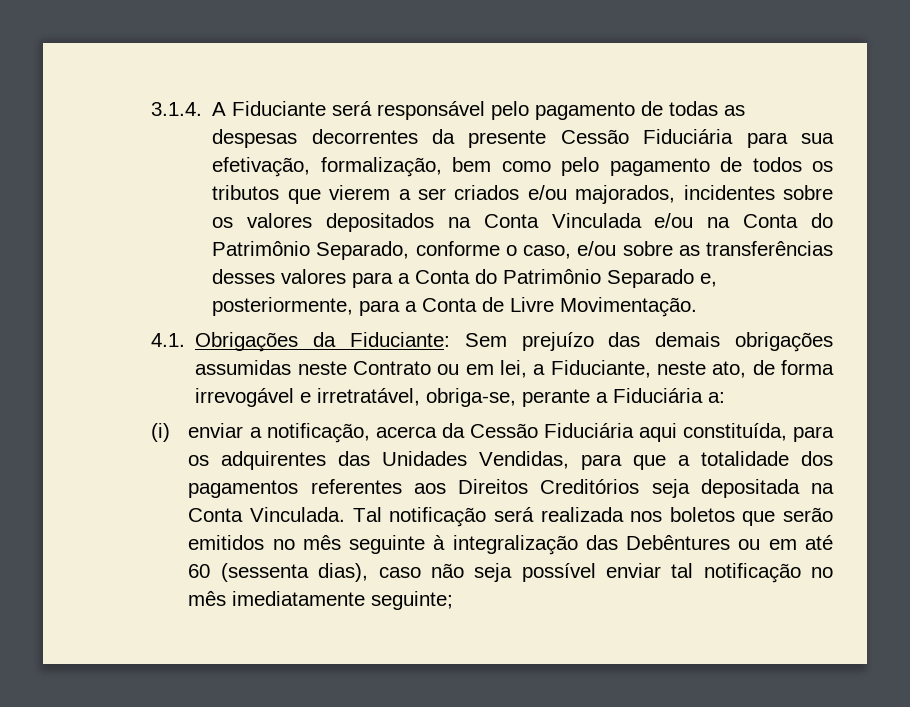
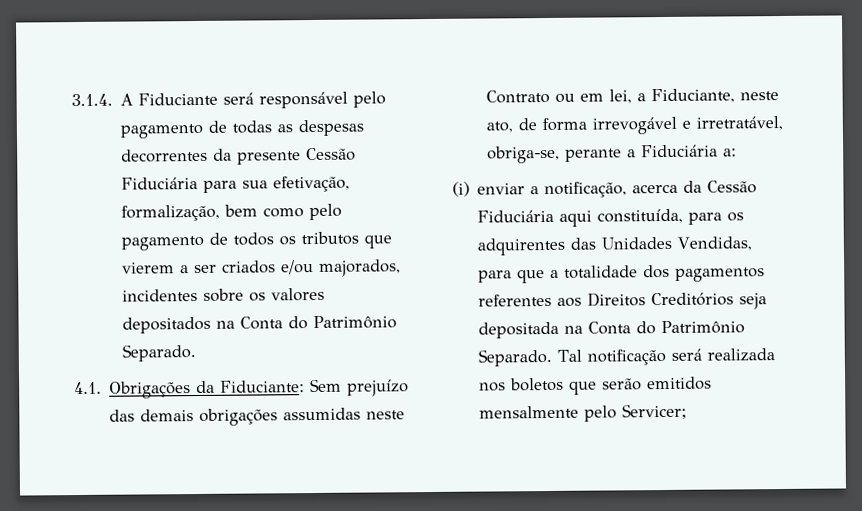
[551,213,833,228] [212,241,833,260] [212,269,718,288] [212,297,698,317] Vinculada e/ou na Conta do Patrimônio Separado, conforme o caso, e/ou sobre as transferências desses valores para a Conta do Patrimônio Separado e, posteriormente, para a Conta de Livre Movimentação. -> [288,315,398,330] [122,344,197,362] do Patrimônio Separado.
[250,507,346,522] Vinculada. -> [636,320,746,335] [478,348,553,367] do Patrimônio Separado.
[272,535,834,555] [188,563,833,583] [188,591,454,610] no mês seguinte à integralização das Debêntures ou em até 60 (sessenta dias), caso não seja possível enviar tal notificação no mês imediatamente seguinte; -> [479,403,688,422] mensalmente pelo Servicer;

